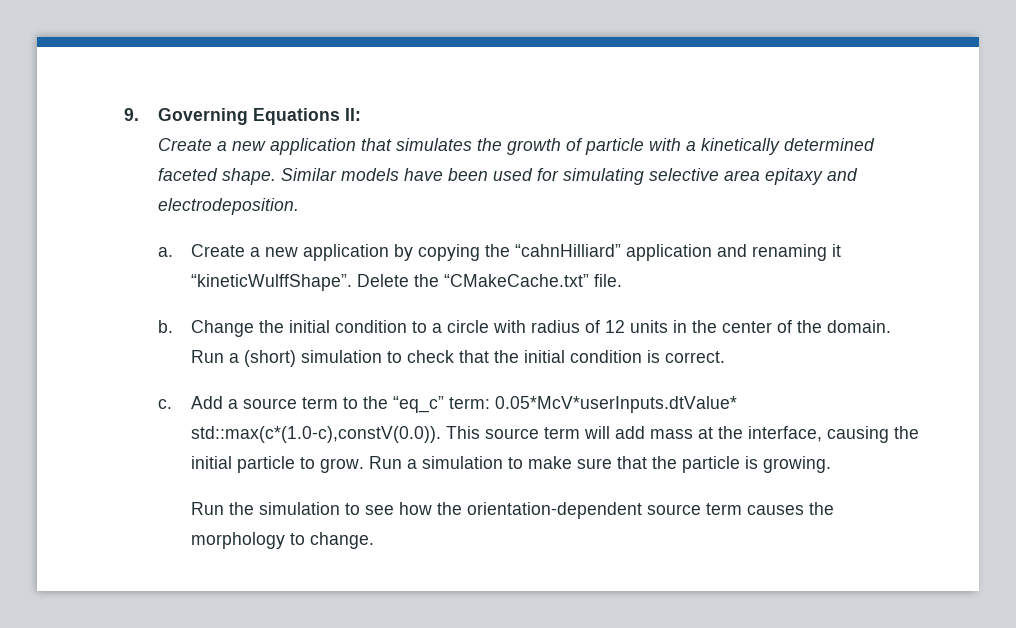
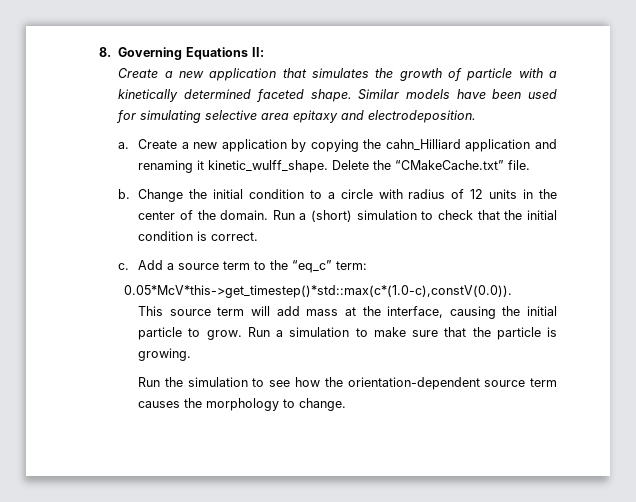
[123,108,139,121] 9. -> [98,47,111,57] 8.
[515,244,622,257] “cahnHilliard” -> [385,139,461,151] cahn_Hilliard
[191,274,353,291] “kineticWulffShape”. -> [208,160,329,173] kinetic_wulff_shape.
[495,396,738,413] [191,426,442,443] 0.05*McV*userInputs.dtValue* std::max(c*(1.0-c),constV(0.0)). -> [124,285,512,298] // 0.05*McV*this->get_timestep()*std::max(c*(1.0-c),constV(0.0)). //

